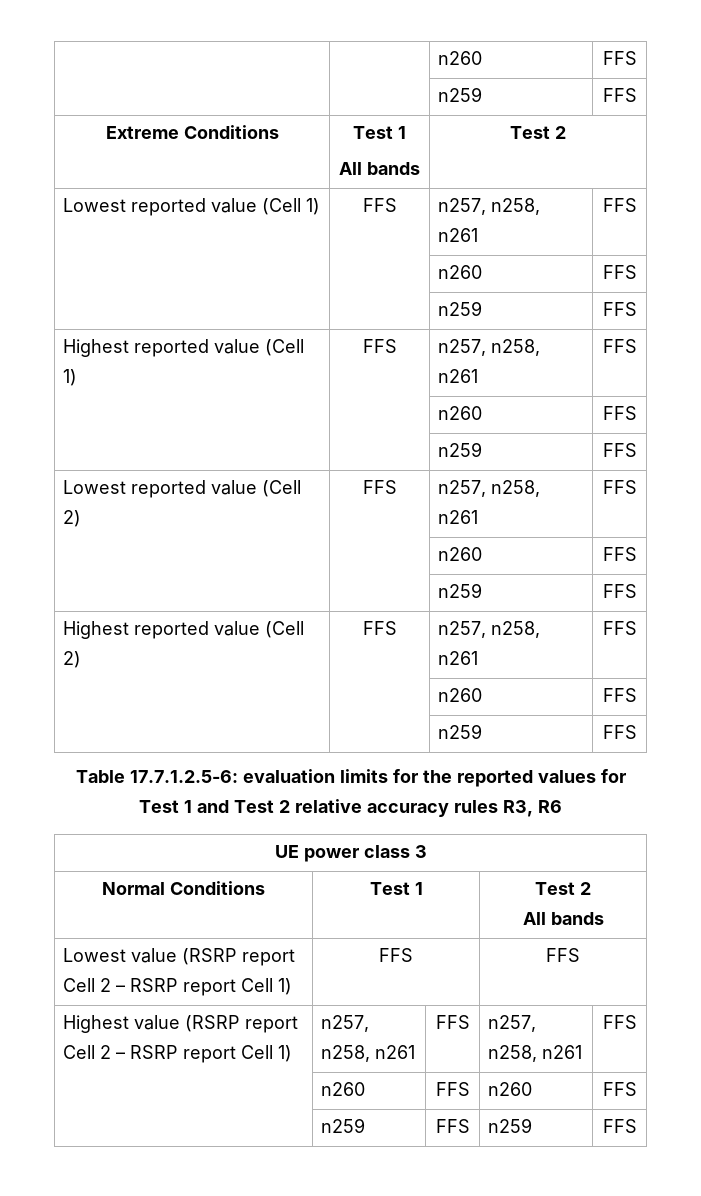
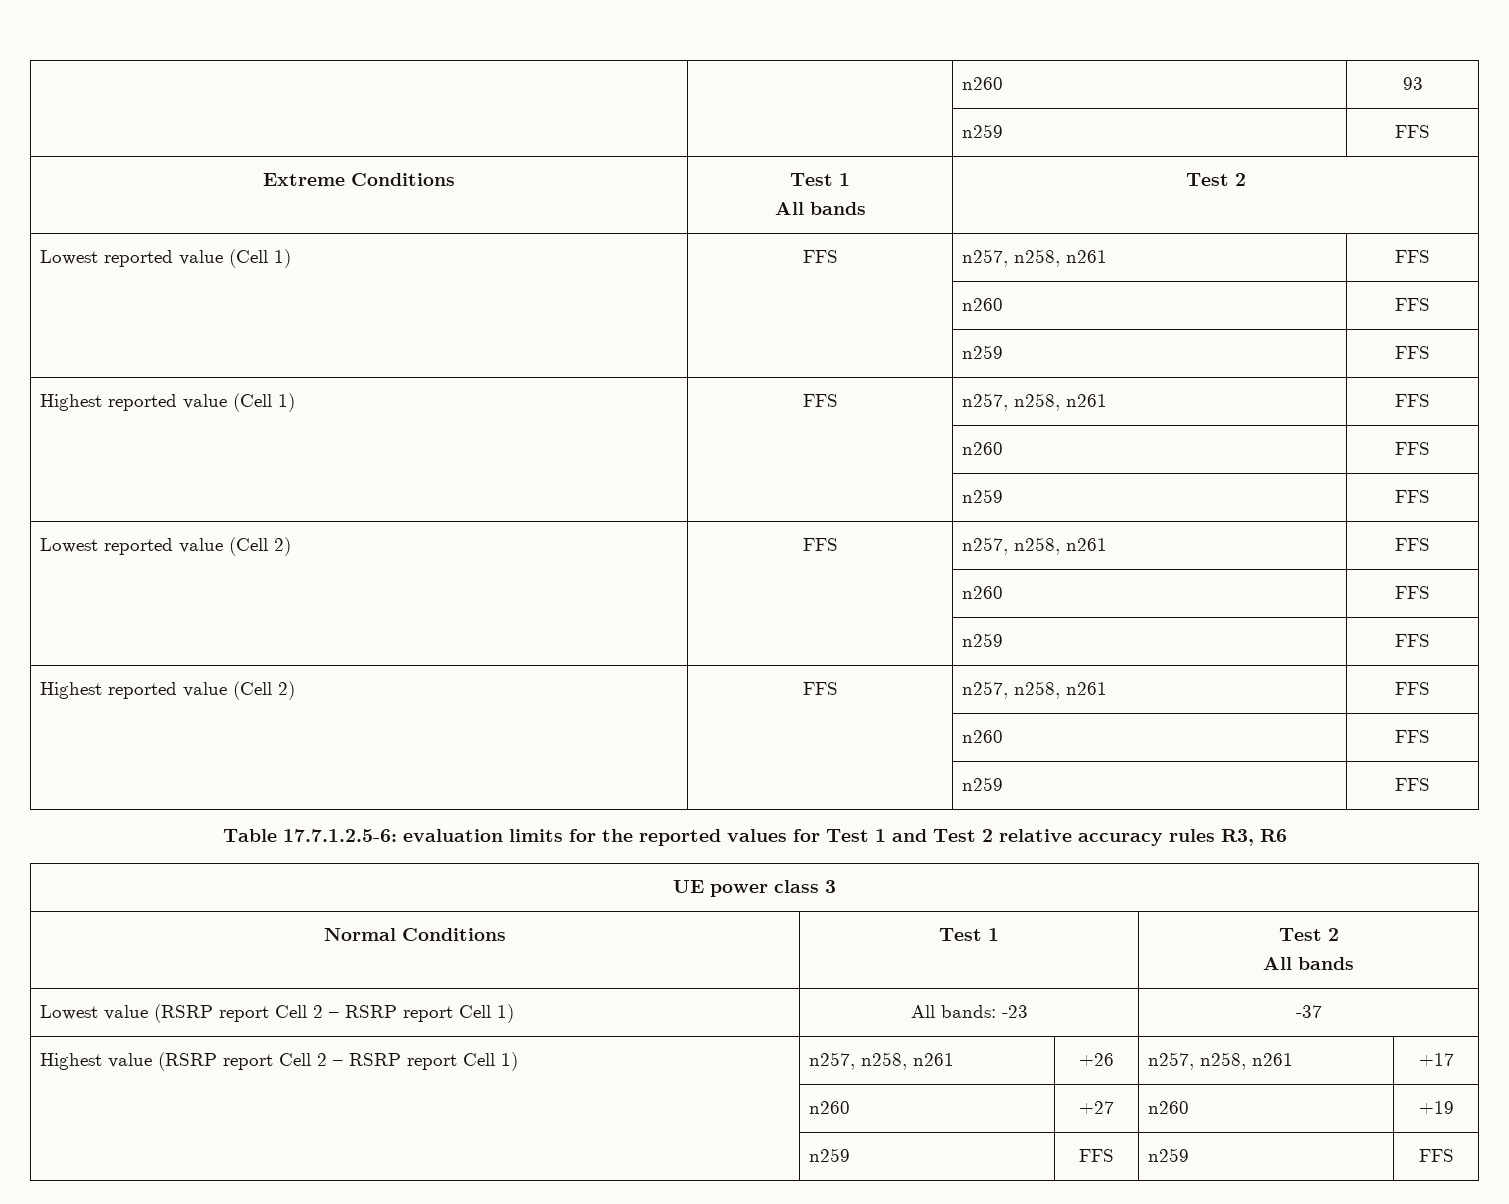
[438,51,483,65] [602,51,637,65] | | n260 | FFS -> [961,77,1003,90] [1402,77,1423,90] | | n260 | 93
[379,948,413,962] [546,948,580,962] FFS | FFS -> [910,1005,1028,1018] [1295,1005,1322,1018] All bands: -23 | -37
[435,1015,470,1029] [488,1015,537,1032] [488,1045,583,1062] [602,1015,637,1029] [321,1082,366,1096] [435,1082,470,1096] [488,1082,533,1096] [602,1082,637,1096] FFS | n257, n258, n261 | FFS // | n260 | FFS | n260 | FFS -> [1079,1053,1114,1066] [1147,1052,1293,1070] [1418,1053,1454,1066] [808,1101,850,1114] [1079,1101,1114,1114] [1147,1101,1189,1114] [1418,1101,1454,1114] +26 | n257, n258, n261 | +17 // | n260 | +27 | n260 | +19

